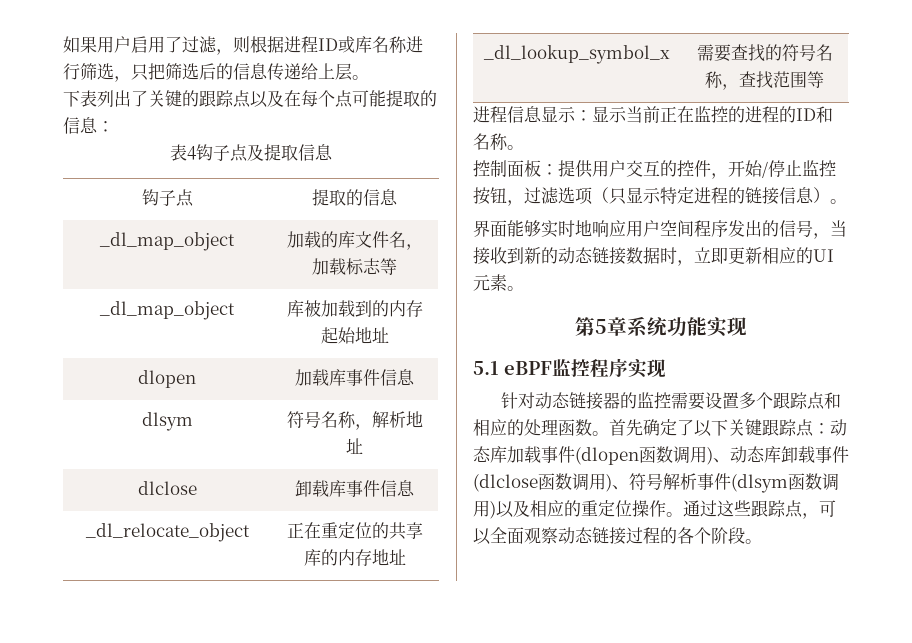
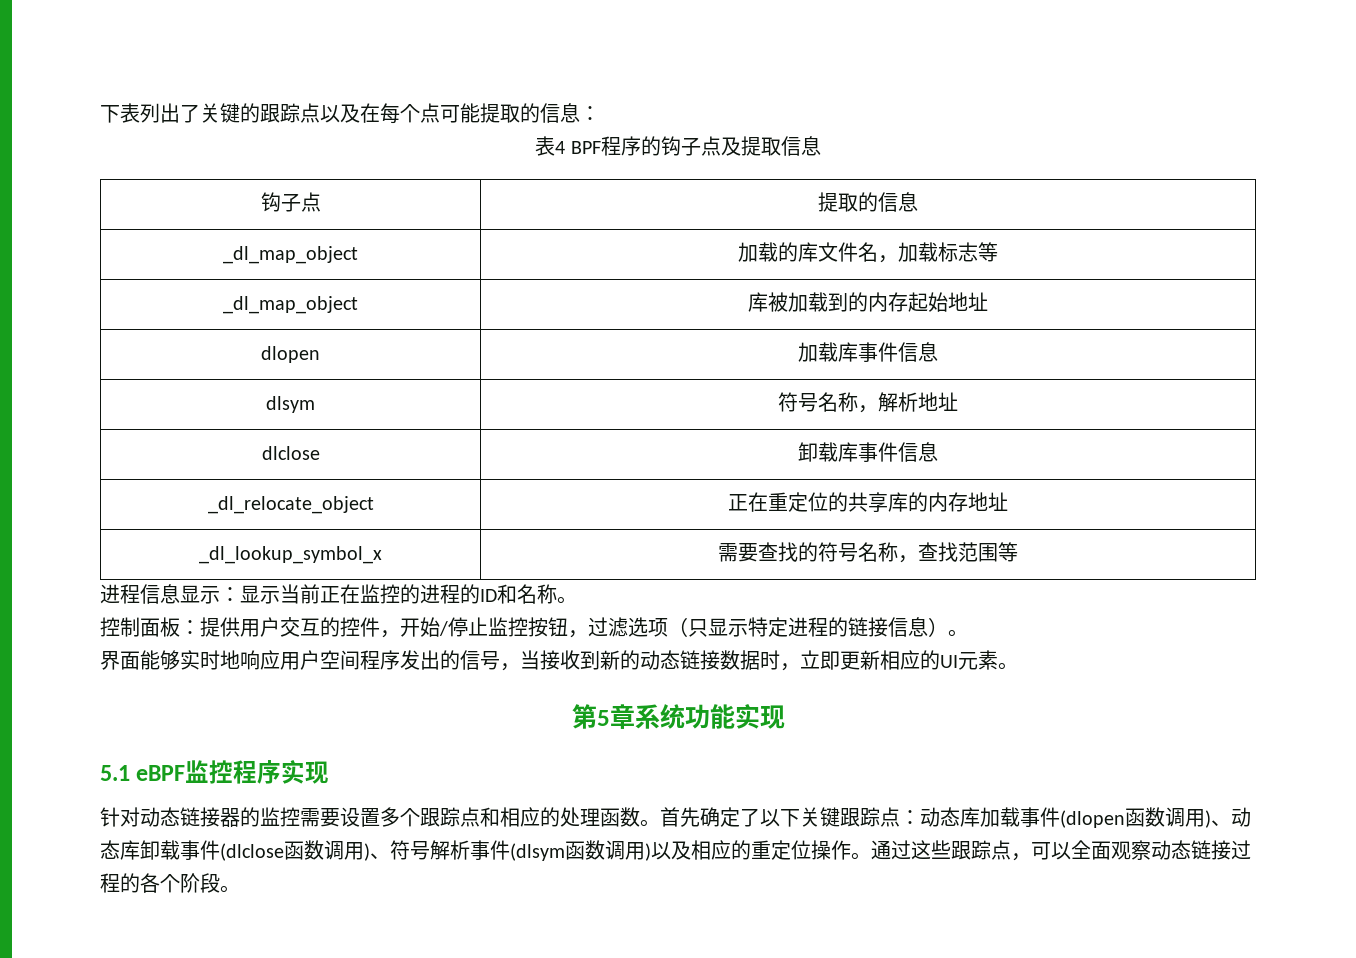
[63,36,423,55] [63,63,369,82] 如果用户启用了过滤，则根据进程ID或库名称进行筛选，只把筛选后的信息传递给上层。 // -> (100, 114) none
(197, 153) none -> [570,136,661,156] BPF程序的

